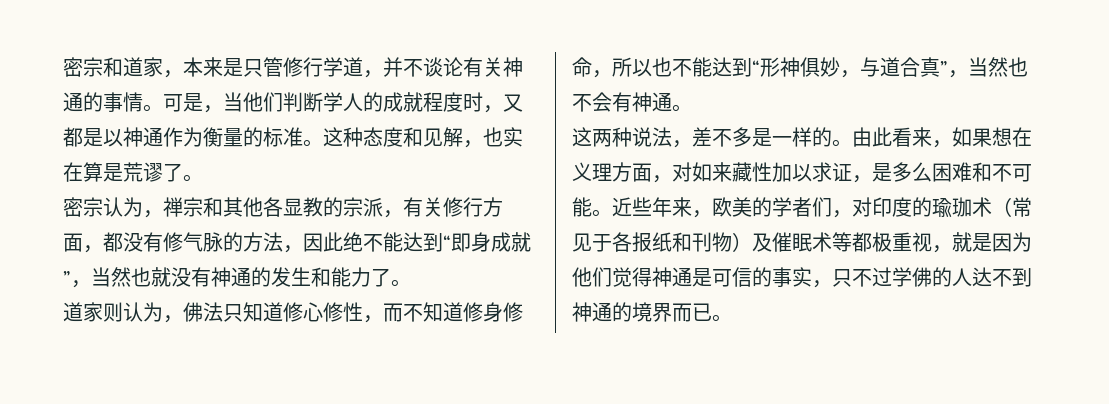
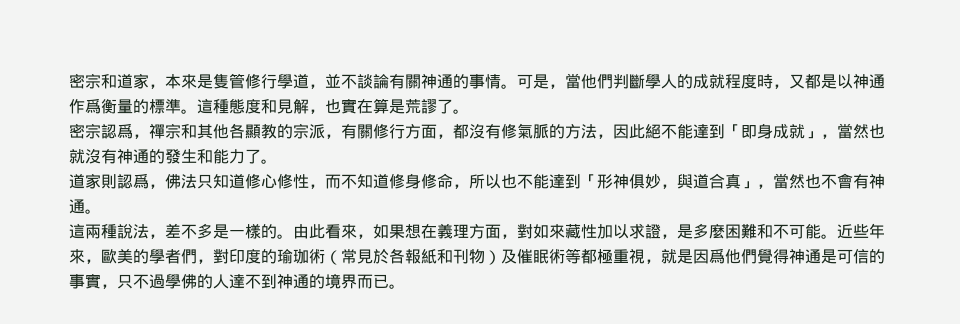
[203,57,503,78] 来是只管修行学道，并不谈论有关 -> [181,73,421,89] 來是隻管修行學道，並不談論有關
[223,92,343,112] 当他们判断学 -> [565,73,661,89] 當他們判斷學
[463,92,483,112] 时 -> [757,74,773,89] 時
[183,127,523,148] 为衡量的标准。这种态度和见解，也实 -> [85,98,357,114] 爲衡量的標準。這種態度和見解，也實
[143,162,163,182] 谬 -> [421,99,437,114] 謬
[103,197,183,218] 认为，禅 -> [101,123,165,139] 認爲，禪
[283,198,303,216] 显 -> [245,124,261,139] 顯
[423,197,443,217] 关 -> [357,124,373,139] 關
[123,232,223,252] 没有修气脉 -> [469,123,549,139] 沒有修氣脈
[343,232,531,252] [63,267,191,288] 绝不能达到“即身成就”，当然也就没 -> [645,123,885,139] [69,149,101,164] 絕不能達到「即身成就」，當然也就沒
[271,267,291,287] 发 -> [165,149,181,164] 發
[103,302,163,322] 则认为 -> [101,173,149,189] 則認爲
[712,57,760,77] 达到“ -> [549,174,597,189] 達到「
[860,57,1028,78] [572,92,612,112] 与道合真”，当然也不会 -> [677,173,853,189] 與道合真」，當然也不會
[572,127,652,147] 这两种说 -> [69,223,133,239] 這兩種說
[792,127,812,147] 样 -> [245,224,261,239] 樣
[912,127,932,147] 来 -> [341,224,357,239] 來
[572,162,592,181] 义 -> [437,223,453,239] 義
[672,162,732,182] 对如来 -> [517,224,565,239] 對如來
[832,162,972,183] 证，是多么困难 -> [645,223,757,239] 證，是多麼困難
[672,197,1032,218] [572,232,1032,253] [572,267,992,288] 来，欧美的学者们，对印度的瑜珈术（常见于各报纸和刊物）及催眠术等都极重视，就是因为他们觉得神通是可信的事实，只不过学佛的人达 -> [69,248,885,265] [69,273,245,289] 來，歐美的學者們，對印度的瑜珈術（常見於各報紙和刊物）及催眠術等都極重視，就是因爲他們覺得神通是可信的事實，只不過學佛的人達

